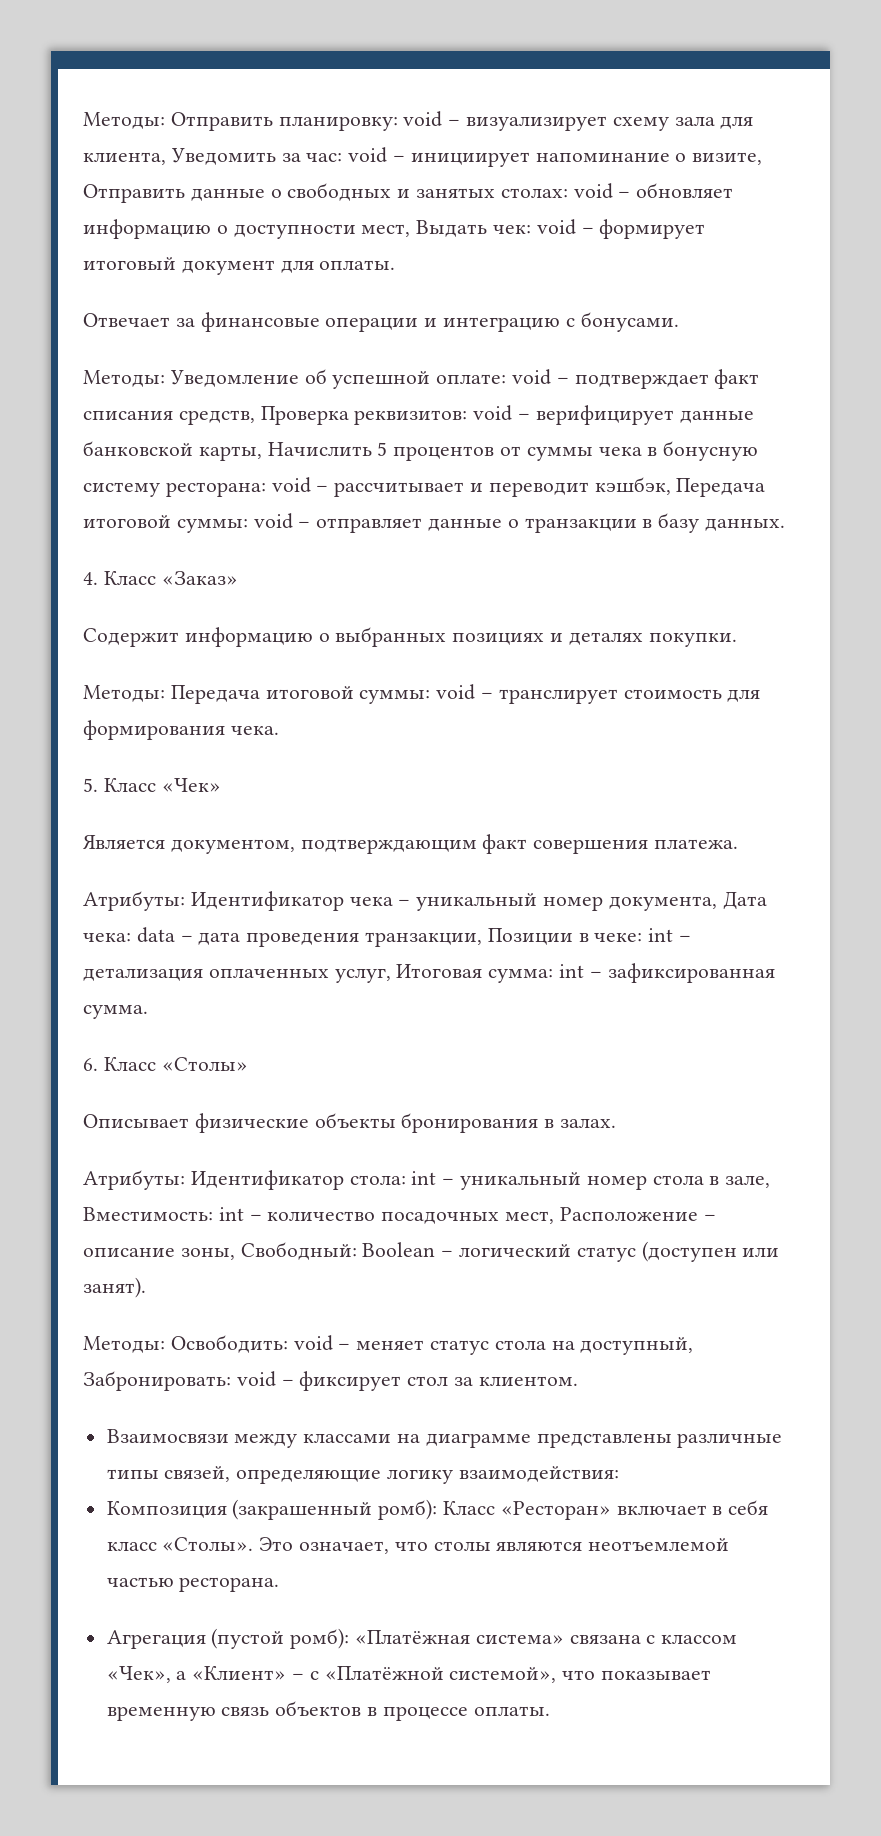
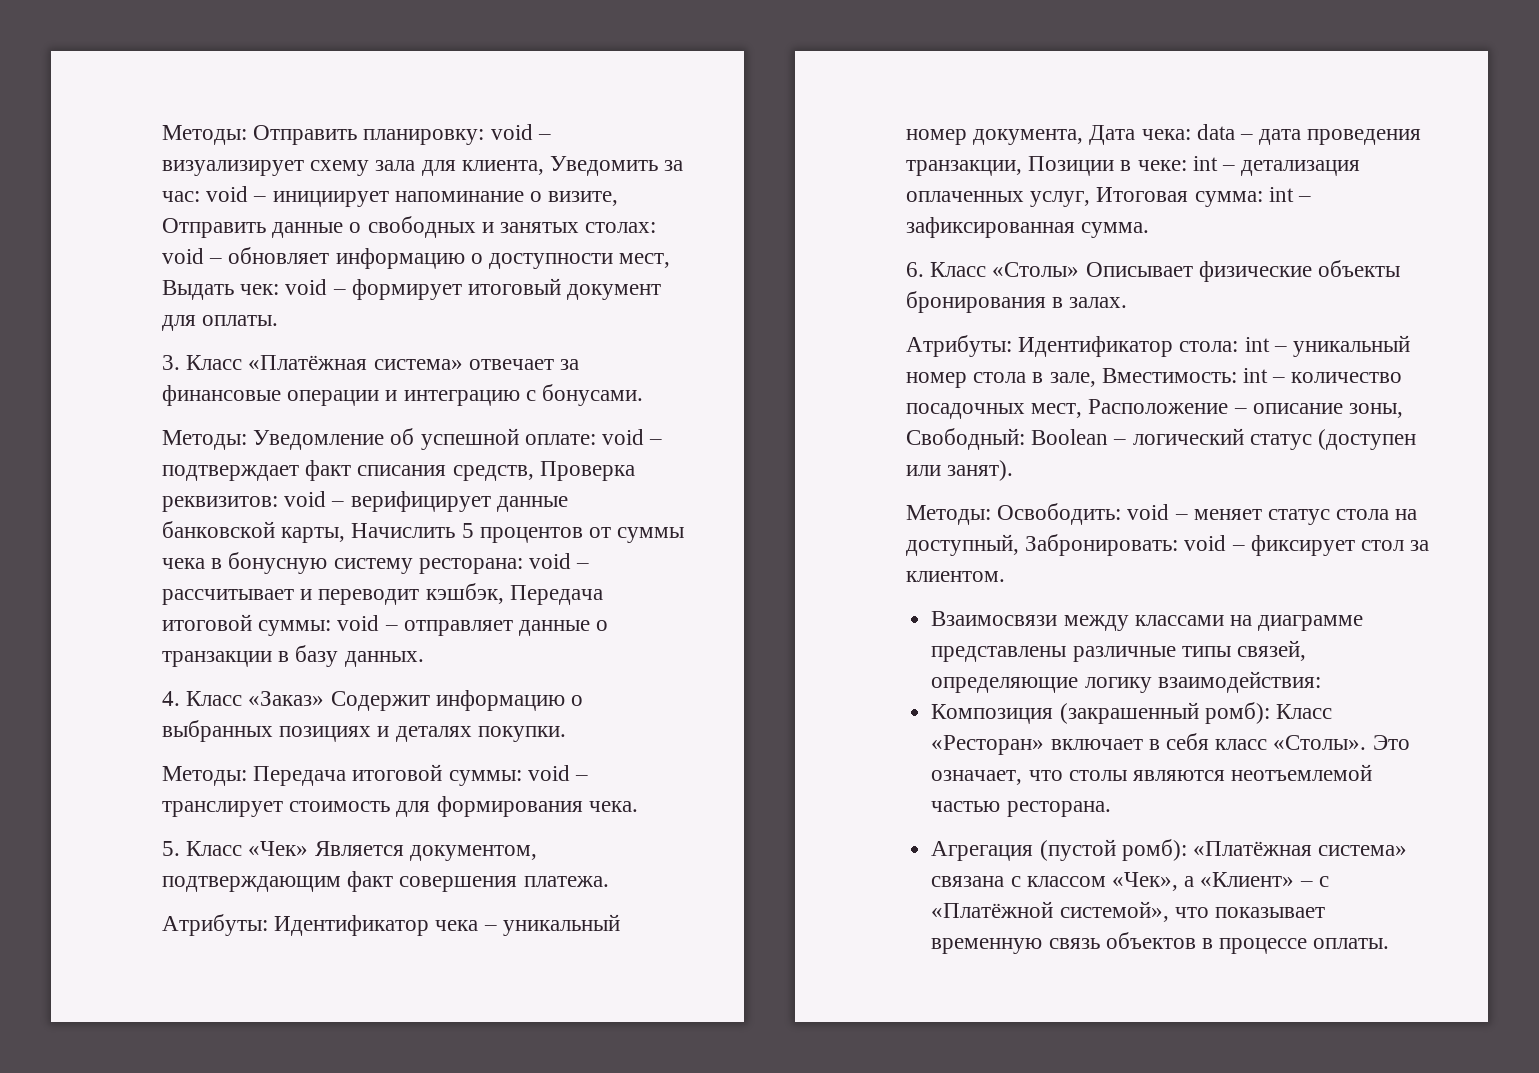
[83,313,170,327] Отвечает -> [162,355,554,370] 3. Класс «Платёжная система» отвечает
(238, 578) // -> (325, 698) none
(221, 785) // -> (309, 848) none
(248, 1064) // -> (1080, 269) none

